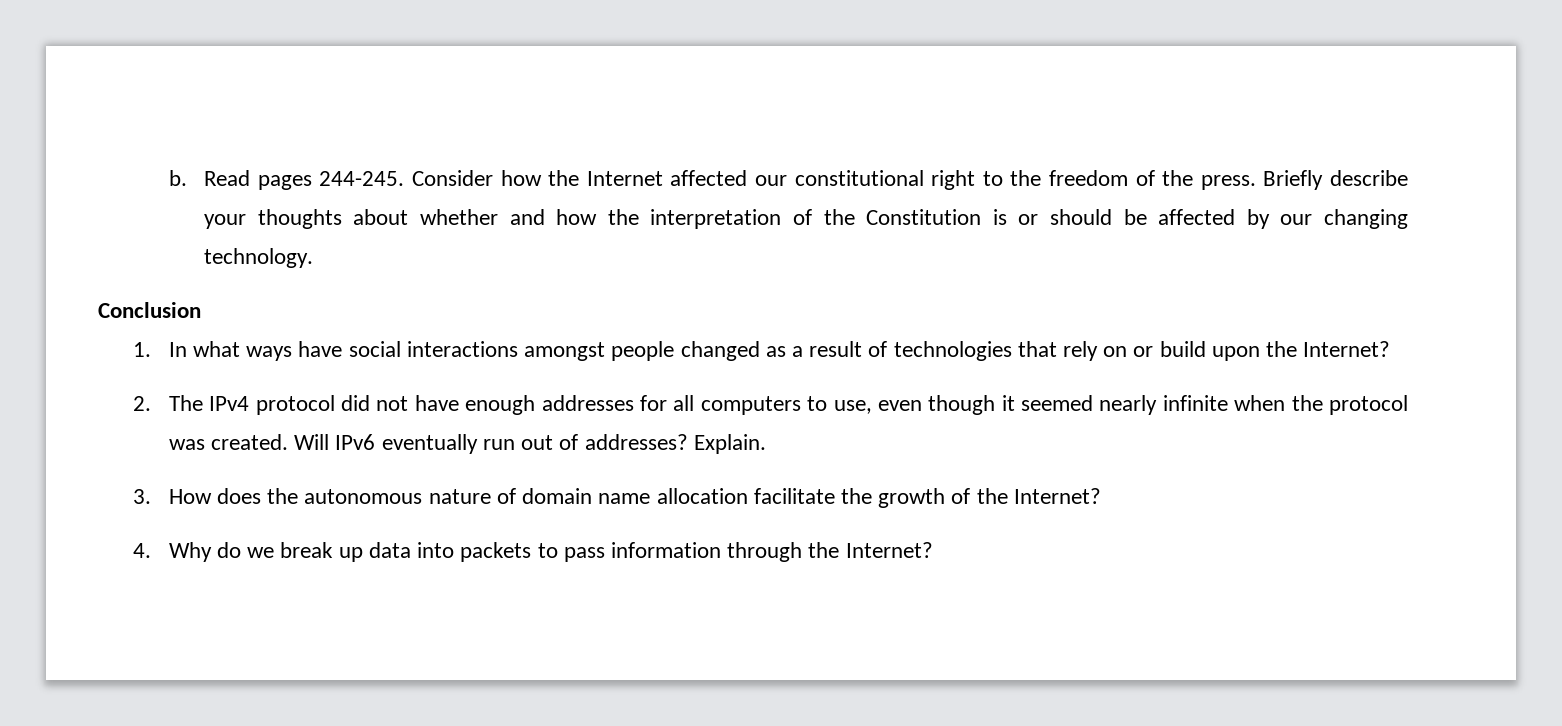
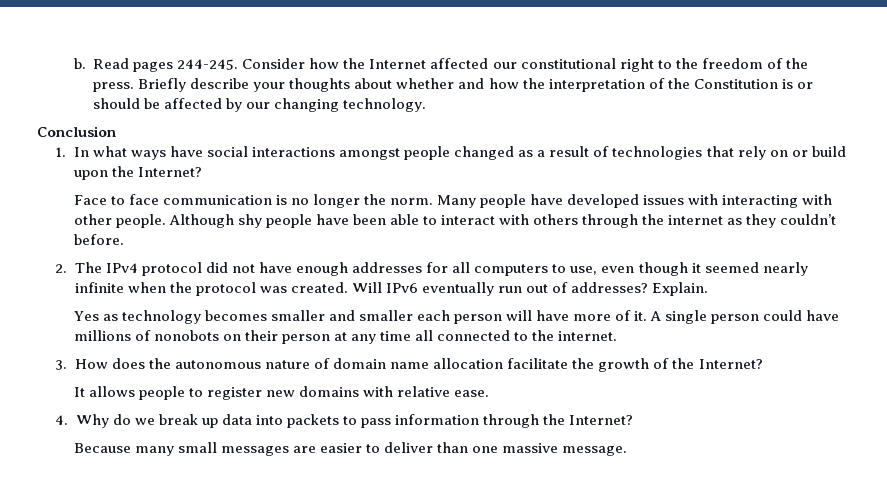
(1391, 349) none -> [73,194,833,208] [73,214,837,228] [73,234,124,245] // Face to face communication is no longer the norm. Many people have developed issues with interacting with other people. Although shy people have been able to interact with others through the internet as they couldn’t before.
(766, 444) none -> [73,310,840,324] [73,330,618,344] // Yes as technology becomes smaller and smaller each person will have more of it. A single person could have millions of nonobots on their person at any time all connected to the internet.
(1101, 496) none -> [73,386,490,400] // It allows people to register new domains with relative ease.
(933, 550) none -> [73,442,628,456] // Because many small messages are easier to deliver than one massive message.

